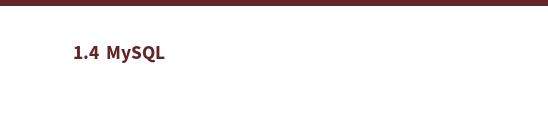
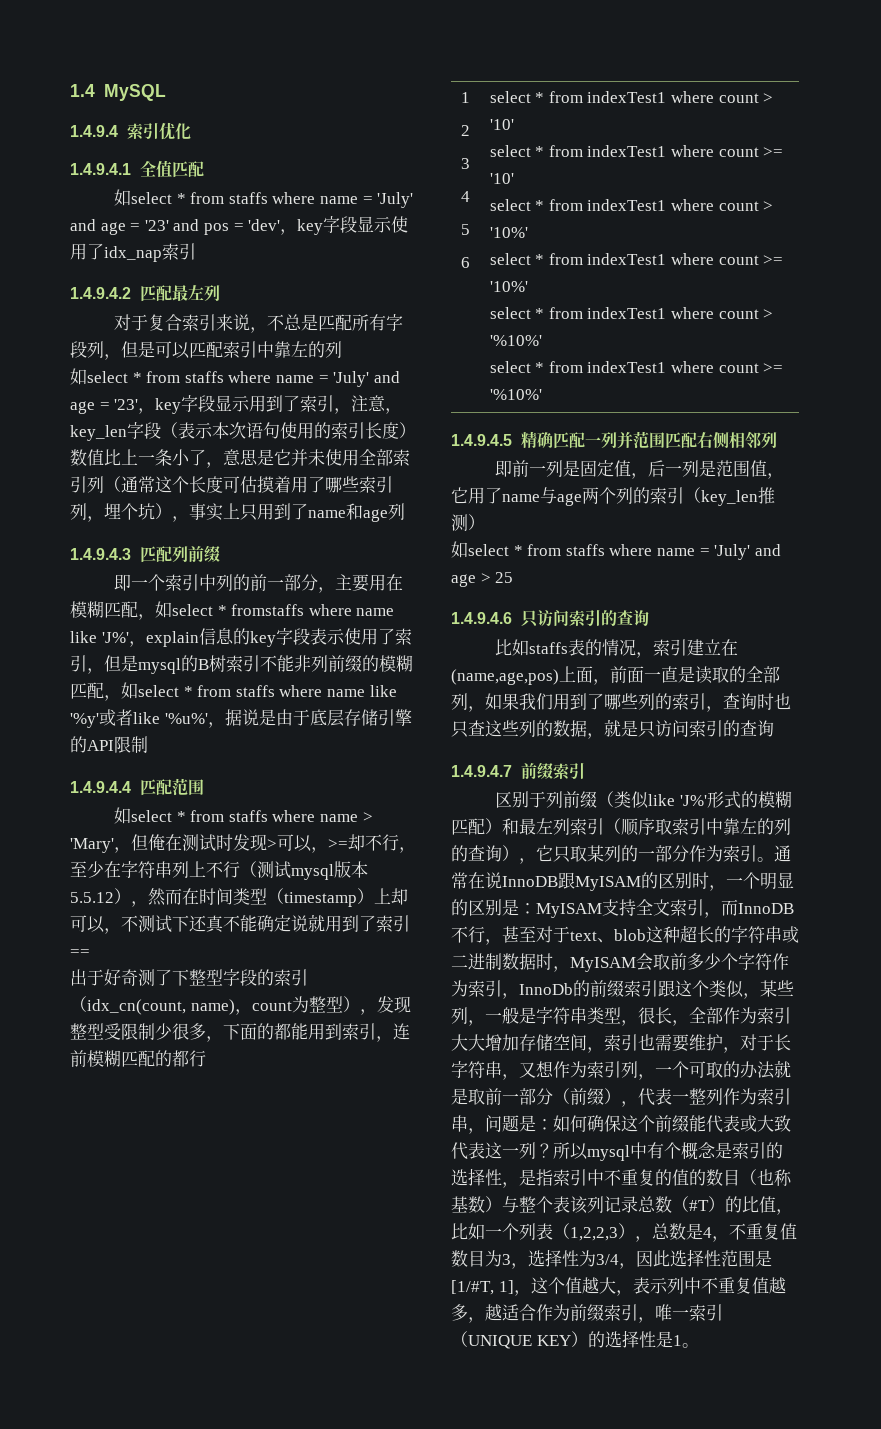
(166, 54) none -> [70,122,191,140] [70,160,204,178] [114,189,414,208] [70,216,409,235] [70,243,196,262] [70,285,220,302] [114,314,404,333] [70,341,342,360] [70,368,400,387] [70,395,403,414] [70,422,416,441] [70,449,410,468] [70,476,393,493] [70,503,405,522] [70,545,220,563] [114,574,404,593] [70,601,395,620] [70,628,412,647] [70,655,413,674] [70,682,397,701] [70,709,412,728] [70,736,148,753] [70,778,204,796] [114,807,373,824] [70,834,416,853] [70,861,368,880] [70,888,408,907] [70,914,410,934] [70,949,90,957] [70,969,308,986] [70,996,411,1015] [70,1023,410,1042] [70,1050,206,1067] [460,92,470,103] [460,125,470,136] [460,158,470,169] [460,191,470,202] [460,224,470,235] [460,257,470,268] [489,91,774,103] [489,119,514,130] [489,145,784,157] [489,173,514,184] [489,199,774,211] [489,227,528,238] [489,253,784,265] [489,281,528,292] [489,307,774,319] [489,335,542,346] [489,361,784,373] [489,389,542,400] [451,431,777,449] [495,460,785,479] [451,487,775,506] [451,514,485,531] [451,541,781,560] [451,572,514,587] [451,610,649,627] [495,639,739,658] [451,666,780,685] [451,693,791,712] [451,719,774,739] [451,762,585,780] [495,791,792,809] [451,818,791,836] [451,845,791,864] [451,872,794,891] [451,899,794,918] [451,925,799,945] [451,953,789,972] [451,980,794,999] [451,1007,791,1026] [451,1034,791,1053] [451,1060,791,1080] [451,1088,791,1107] [451,1115,791,1134] [451,1142,783,1161] [451,1168,792,1188] [451,1196,793,1215] [451,1223,797,1242] [451,1249,772,1269] [451,1277,786,1296] [451,1304,723,1323] [451,1330,699,1349] // 1.4.9.4索引优化 // 1.4.9.4.1全值匹配 // 如select * from staffs where name = 'July' and age = '23' and pos = 'dev'，key字段显示使用了idx_nap索引 // 1.4.9.4.2匹配最左列 // 对于复合索引来说，不总是匹配所有字段列，但是可以匹配索引中靠左的列 // 如select * from staffs where name = 'July' and age = '23'，key字段显示用到了索引，注意，key_len字段（表示本次语句使用的索引长度）数值比上一条小了，意思是它并未使用全部索引列（通常这个长度可估摸着用了哪些索引列，埋个坑），事实上只用到了name和age列 // 1.4.9.4.3匹配列前缀 // 即一个索引中列的前一部分，主要用在模糊匹配，如select * fromstaffs where name like 'J%'，explain信息的key字段表示使用了索引，但是mysql的B树索引不能非列前缀的模糊匹配，如select * from staffs where name like '%y'或者like '%u%'，据说是由于底层存储引擎的API限制 // 1.4.9.4.4匹配范围 // 如select * from staffs where name > 'Mary'，但俺在测试时发现>可以，>=却不行，至少在字符串列上不行（测试mysql版本5.5.12），然而在时间类型（timestamp）上却可以，不测试下还真不能确定说就用到了索引== // 出于好奇测了下整型字段的索引（idx_cn(count, name)，count为整型），发现整型受限制少很多，下面的都能用到索引，连前模糊匹配的都行 // 1 // 2 // 3 // 4 // 5 // 6 | select * from indexTest1 where count > '10' // select * from indexTest1 where count >= '10' // select * from indexTest1 where count > '10%' // select * from indexTest1 where count >= '10%' // select * from indexTest1 where count > '%10%' // select * from indexTest1 where count >= '%10%' // 1.4.9.4.5精确匹配一列并范围匹配右侧相邻列 // 即前一列是固定值，后一列是范围值，它用了name与age两个列的索引（key_len推测） // 如select * from staffs where name = 'July' and age > 25 // 1.4.9.4.6只访问索引的查询 // 比如staffs表的情况，索引建立在(name,age,pos)上面，前面一直是读取的全部列，如果我们用到了哪些列的索引，查询时也只查这些列的数据，就是只访问索引的查询 // 1.4.9.4.7前缀索引 // 区别于列前缀（类似like 'J%'形式的模糊匹配）和最左列索引（顺序取索引中靠左的列的查询），它只取某列的一部分作为索引。通常在说InnoDB跟MyISAM的区别时，一个明显的区别是：MyISAM支持全文索引，而InnoDB不行，甚至对于text、blob这种超长的字符串或二进制数据时，MyISAM会取前多少个字符作为索引，InnoDb的前缀索引跟这个类似，某些列，一般是字符串类型，很长，全部作为索引大大增加存储空间，索引也需要维护，对于长字符串，又想作为索引列，一个可取的办法就是取前一部分（前缀），代表一整列作为索引串，问题是：如何确保这个前缀能代表或大致代表这一列？所以mysql中有个概念是索引的选择性，是指索引中不重复的值的数目（也称基数）与整个表该列记录总数（#T）的比值，比如一个列表（1,2,2,3），总数是4，不重复值数目为3，选择性为3/4，因此选择性范围是[1/#T, 1]，这个值越大，表示列中不重复值越多，越适合作为前缀索引，唯一索引（UNIQUE KEY）的选择性是1。

